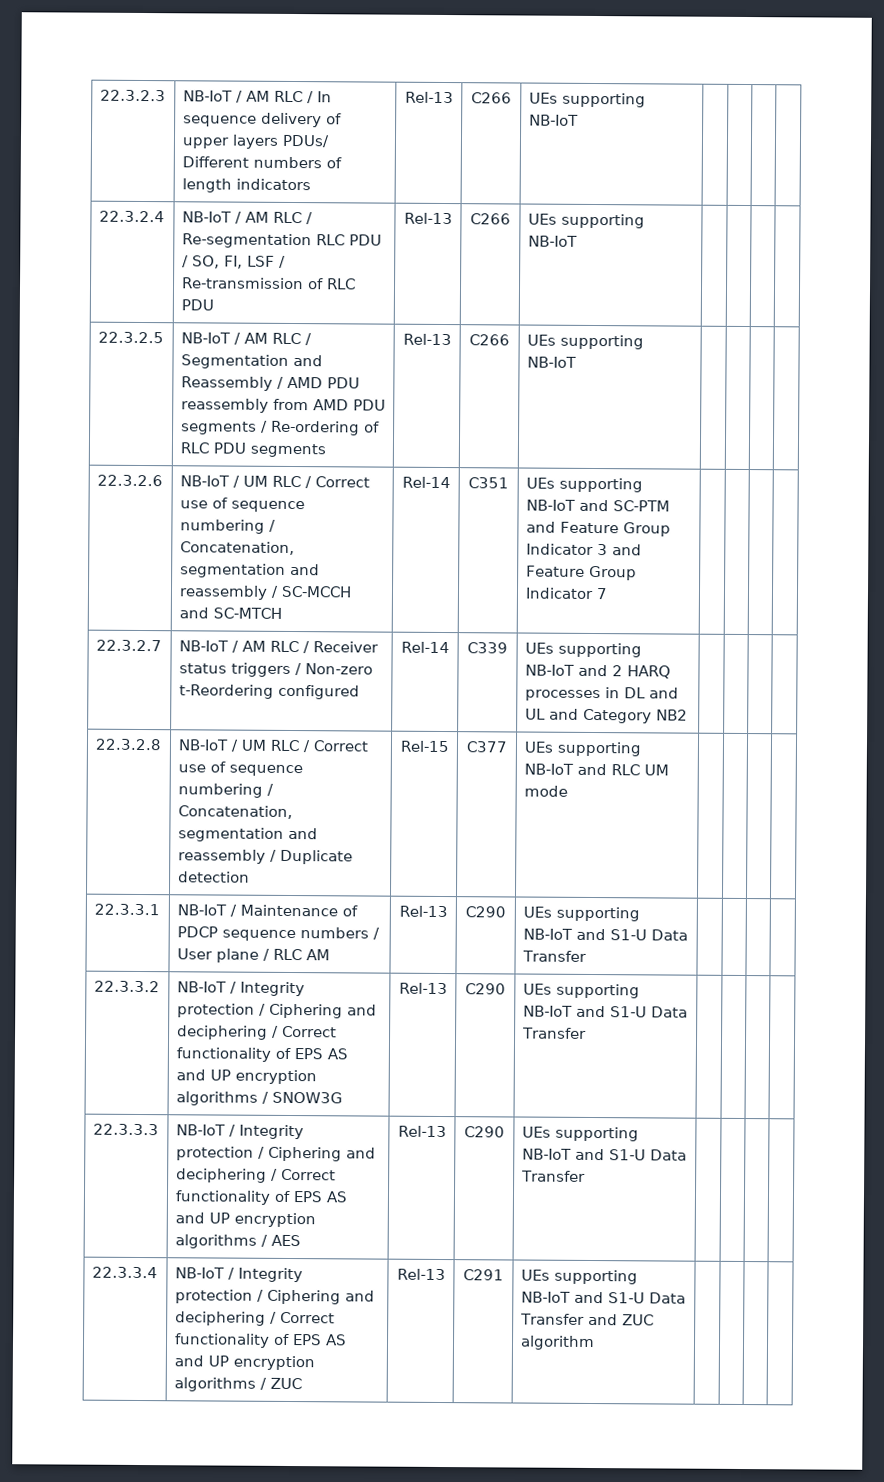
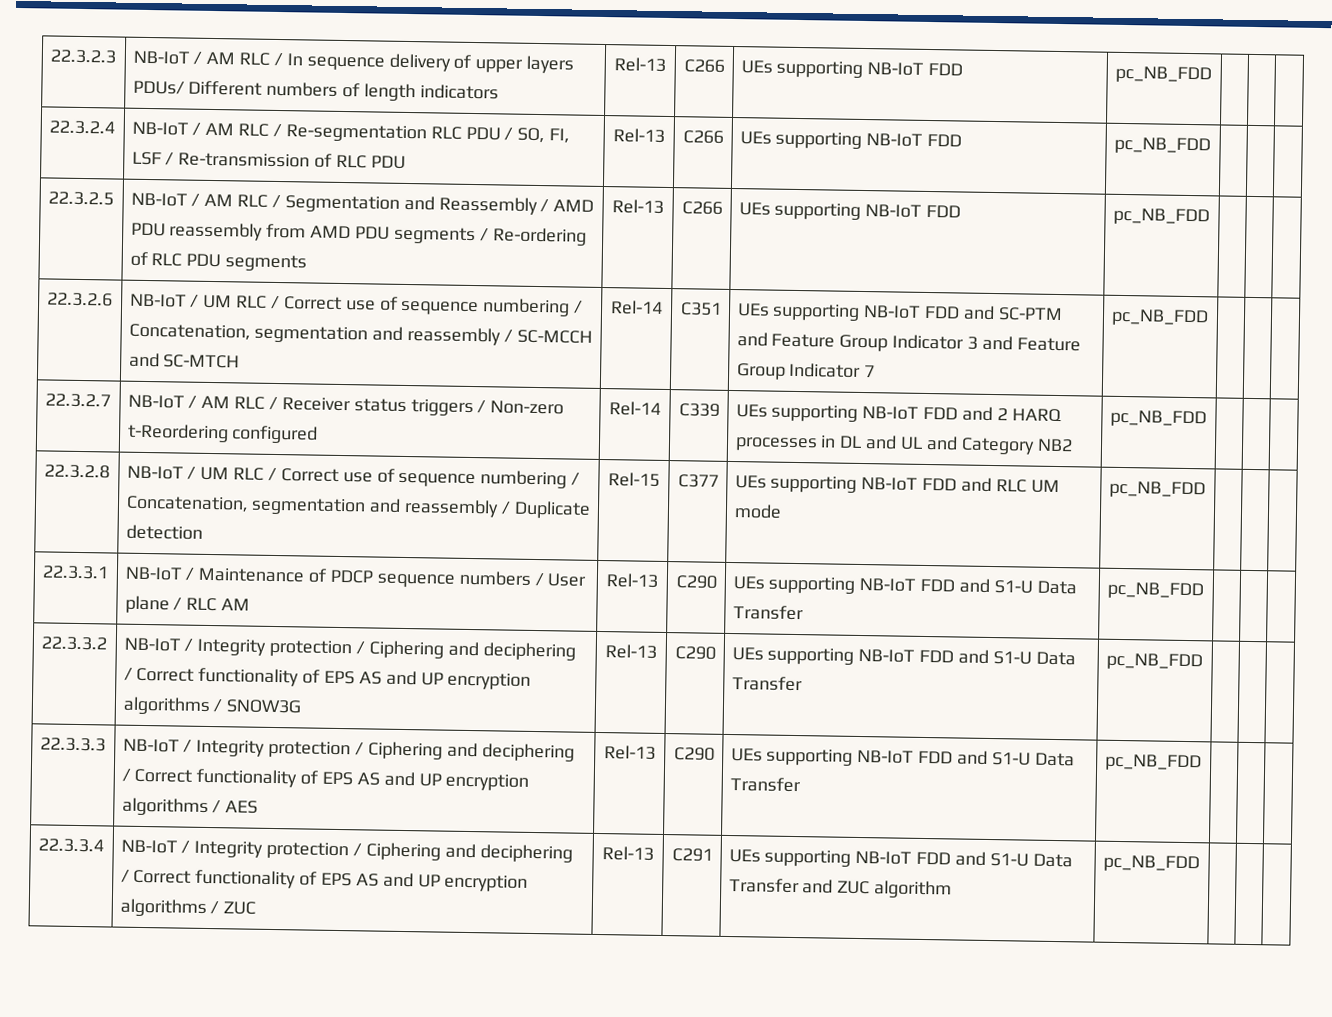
(579, 120) | -> [928,62,964,76] [1114,65,1212,84] FDD | pc_NB_FDD
(578, 241) | -> [927,133,963,147] [1113,136,1211,155] FDD | pc_NB_FDD
(577, 362) | -> [926,204,962,218] [1112,207,1210,226] FDD | pc_NB_FDD
(576, 505) none -> [924,305,961,319] FDD
(608, 594) none -> [1110,308,1209,327] pc_NB_FDD
(575, 670) none -> [923,406,959,420] FDD
(688, 715) none -> [1109,409,1207,428] pc_NB_FDD
(574, 769) none -> [922,477,958,491] FDD
(568, 791) none -> [1108,480,1206,499] pc_NB_FDD
[575,928,688,941] [521,950,587,962] and S1-U Data Transfer | -> [920,578,1077,595] [732,605,804,621] [1106,581,1204,600] FDD and S1-U Data Transfer | pc_NB_FDD
[575,1005,688,1018] [521,1027,587,1039] and S1-U Data Transfer | -> [919,649,1076,666] [731,676,803,692] [1105,652,1203,671] FDD and S1-U Data Transfer | pc_NB_FDD
[574,1148,687,1161] [520,1170,586,1182] and S1-U Data Transfer | -> [918,750,1075,767] [729,777,801,793] [1104,753,1202,772] FDD and S1-U Data Transfer | pc_NB_FDD
(571, 1297) none -> [916,851,952,865] FDD
(595, 1343) none -> [1102,854,1200,873] pc_NB_FDD

